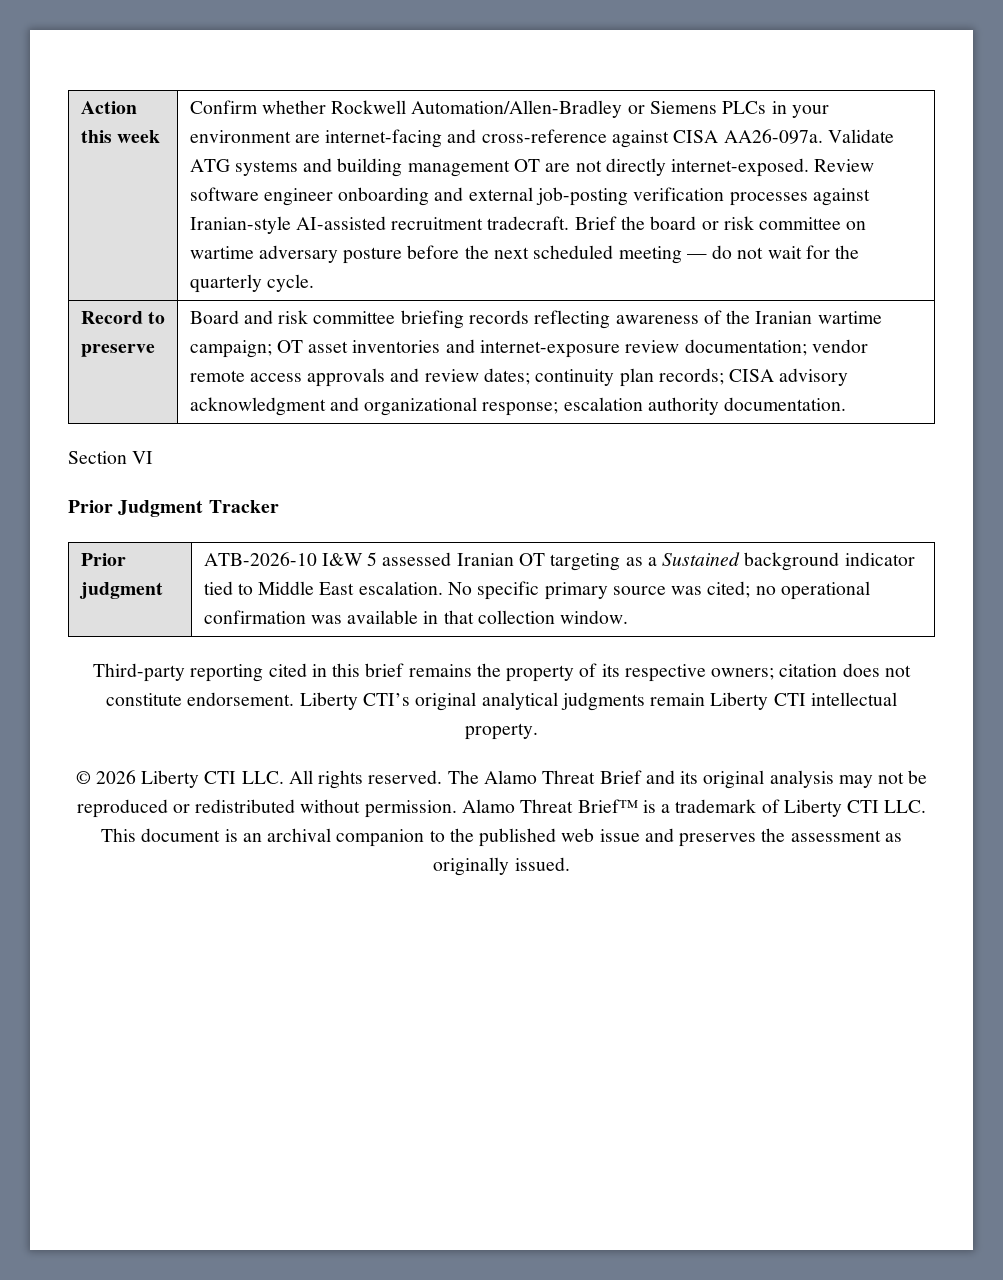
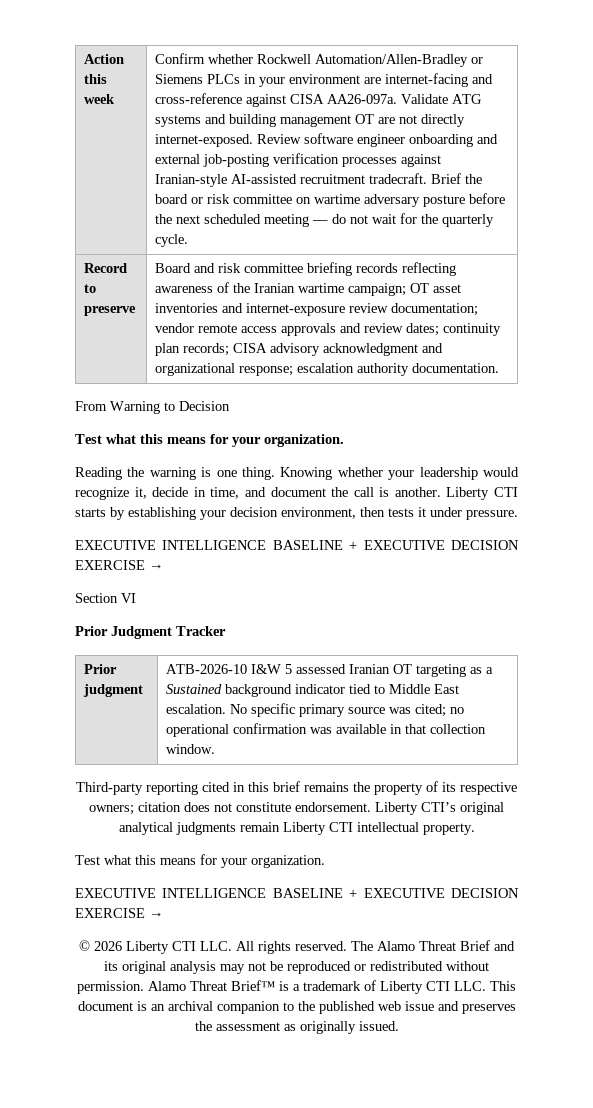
(847, 404) none -> [75,401,230,414] [75,434,344,447] [75,467,519,480] [75,487,518,500] [75,507,518,520] [75,540,519,550] [75,560,164,570] // From Warning to Decision // Test what this means for your organization. // Reading the warning is one thing. Knowing whether your leadership would recognize it, decide in time, and document the call is another. Liberty CTI starts by establishing your decision environment, then tests it under pressure. // EXECUTIVE INTELLIGENCE BASELINE + EXECUTIVE DECISION EXERCISE →
(538, 731) none -> [75,854,325,868] [75,888,519,898] [75,908,164,918] // Test what this means for your organization. // EXECUTIVE INTELLIGENCE BASELINE + EXECUTIVE DECISION EXERCISE →

